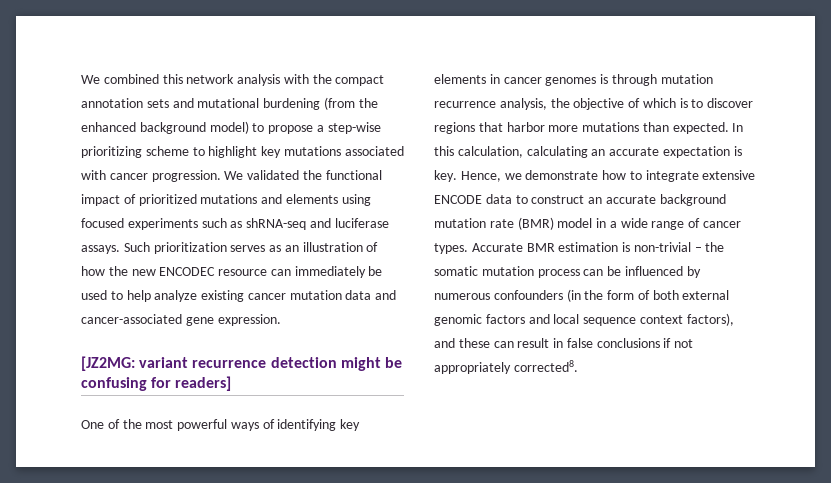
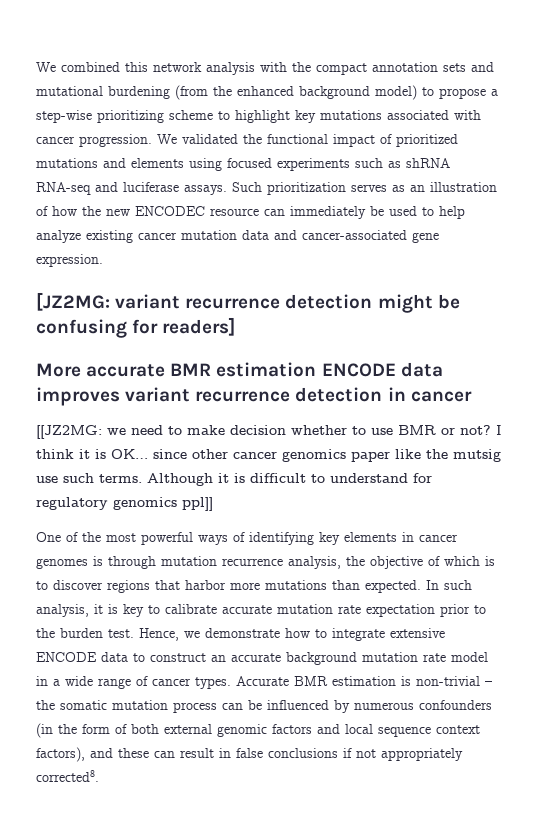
[246,218,307,230] shRNA-seq -> [406,158,450,168] [36,182,91,195] shRNA RNA-seq
(232, 383) none -> [36,362,443,377] [36,387,472,406] [36,425,502,439] [36,449,501,462] [36,473,432,486] [36,497,213,511] // More accurate BMR estimation ENCODE data improves variant recurrence detection in cancer // [[JZ2MG: we need to make decision whether to use BMR or not? I think it is OK… since other cancer genomics paper like the mutsig use such terms. Although it is difficult to understand for regulatory genomics ppl]]
[434,146,742,158] [434,170,457,182] this calculation, calculating an accurate expectation is key. -> [444,580,472,590] [36,604,486,617] [36,628,134,638] such analysis, it is key to calibrate accurate mutation rate expectation prior to the burden test.
[517,217,554,230] (BMR) -> (446, 657) none

